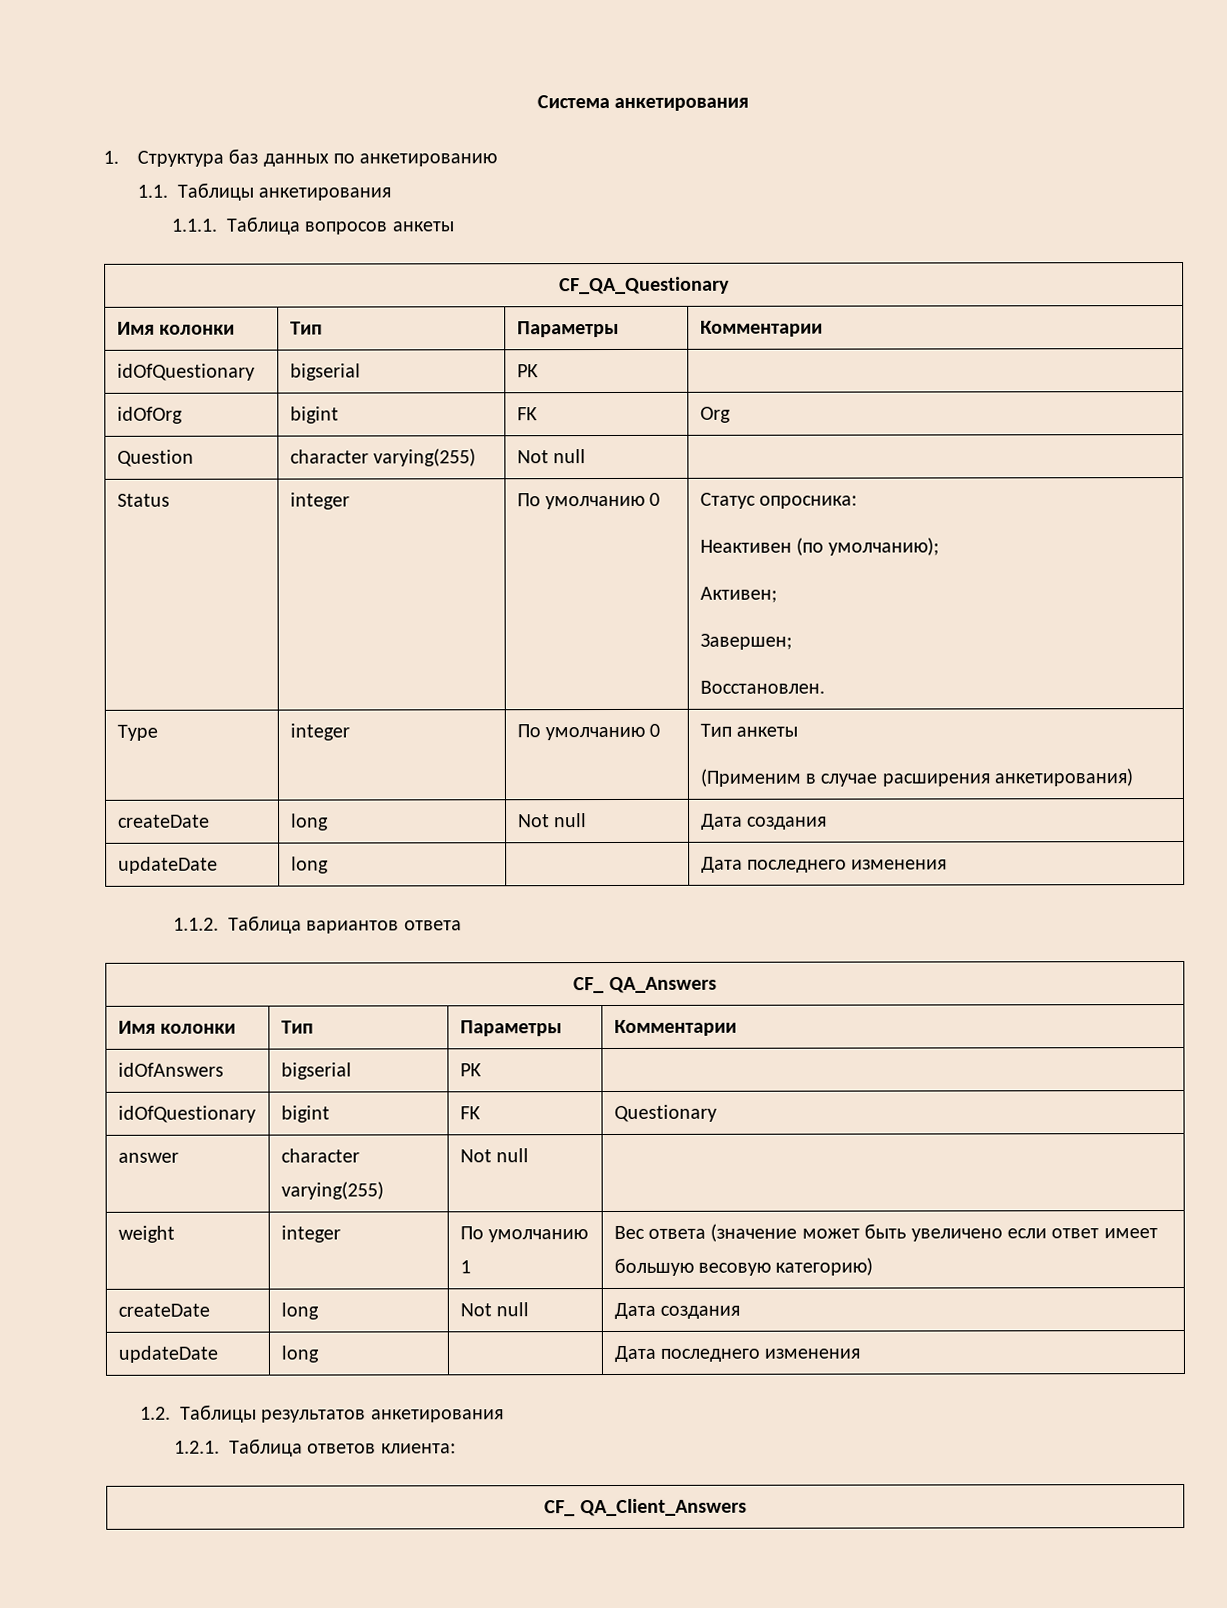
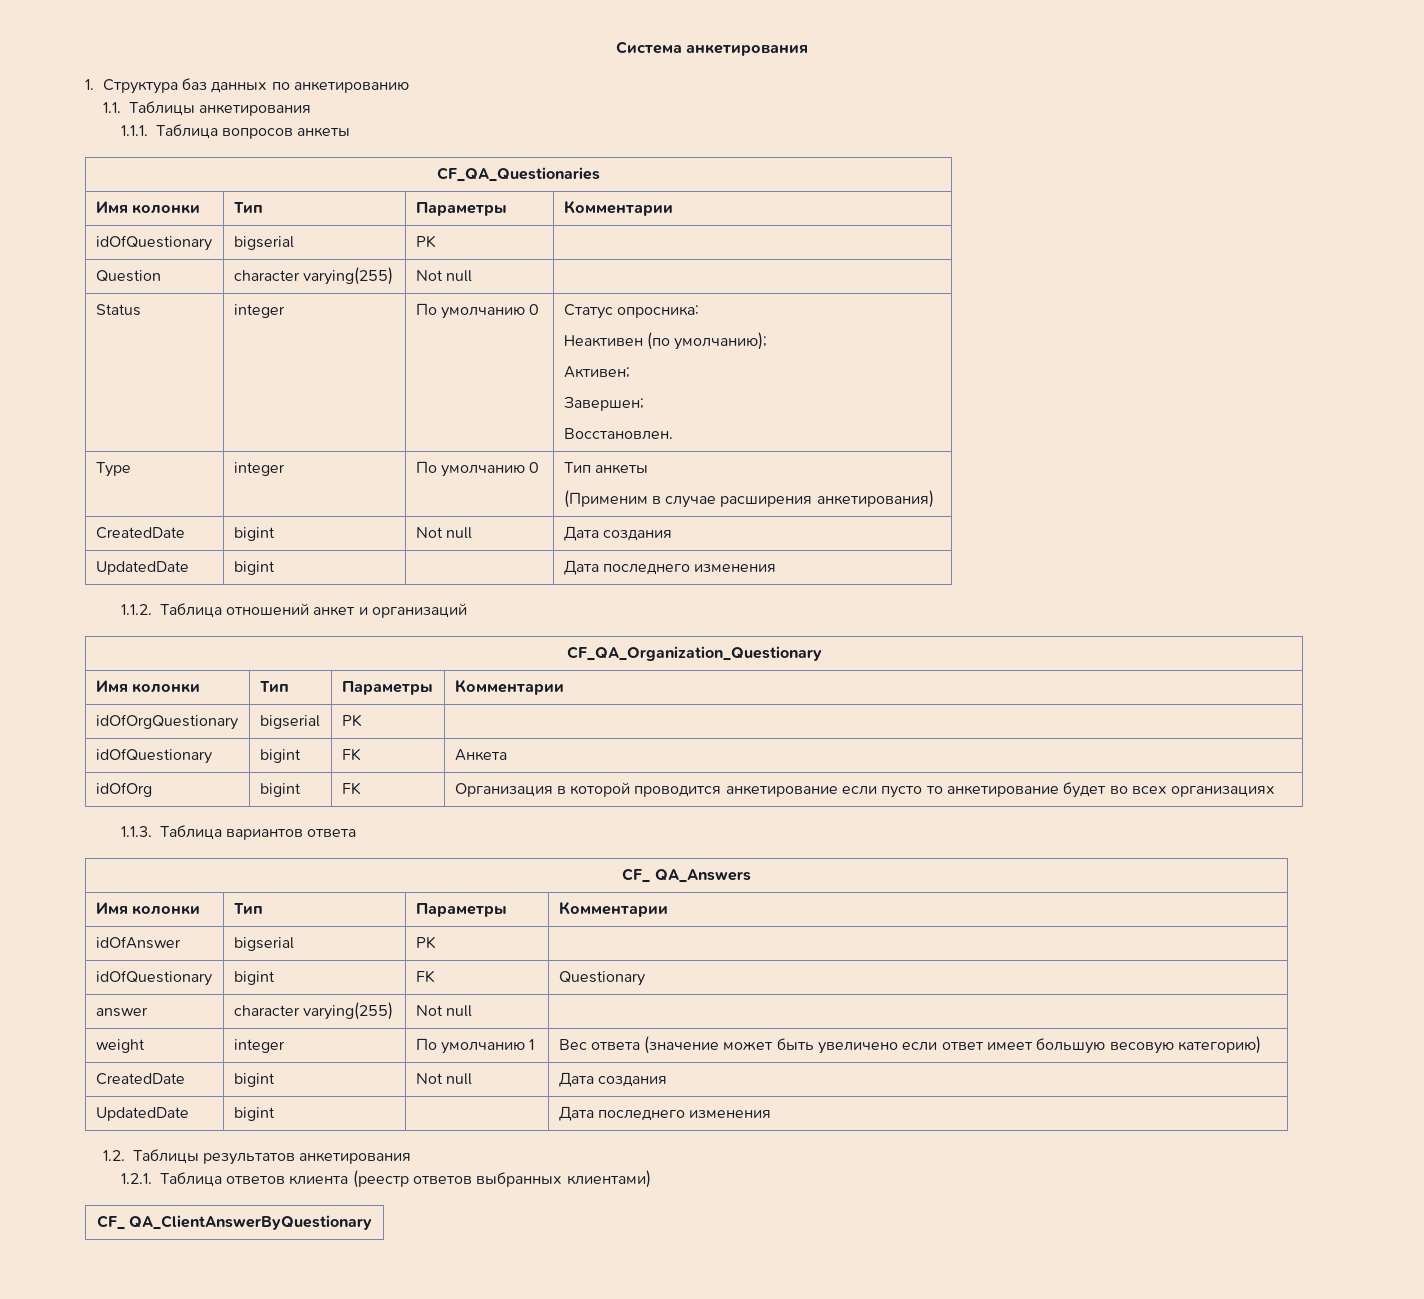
[559,276,730,295] CF_QA_Questionary -> [437,167,600,182] CF_QA_Questionaries
[116,406,183,424] [289,406,339,424] [516,407,538,421] [699,406,731,423] // idOfOrg | bigint | FK | Org -> (436, 241) none
[117,814,210,828] [290,813,329,831] [517,813,588,828] [700,813,828,830] [117,856,218,874] [290,856,329,874] createDate | long | Not null | Дата создания // updateDate | long -> [95,527,185,539] [233,527,275,541] [415,527,472,539] [563,526,672,541] [95,561,189,575] [233,561,275,575] CreatedDate | bigint | Not null | Дата создания // UpdatedDate | bigint
(302, 924) none -> [226,603,467,618] [566,646,822,661] [95,680,200,693] [259,681,289,692] [341,681,433,695] [454,679,564,695] [95,714,238,730] [259,715,320,729] [341,714,362,727] [95,748,212,764] [259,749,301,763] [341,748,361,761] [454,749,507,761] [95,782,152,797] [259,783,301,797] [341,782,361,795] [454,782,1276,798] [120,825,222,840] отношений анкет и организаций // CF_QA_Organization_Questionary // Имя колонки | Тип | Параметры | Комментарии // idOfOrgQuestionary | bigserial | PK | // idOfQuestionary | bigint | FK | Анкета // idOfOrg | bigint | FK | Организация в которой проводится анкетирование если пусто то анкетирование будет во всех организациях // 1.1.3. Таблица
[117,1062,224,1077] idOfAnswers -> [95,936,181,949] idOfAnswer
[117,1303,210,1317] [280,1302,319,1320] [459,1302,530,1317] [613,1302,741,1320] [117,1345,218,1363] [280,1345,319,1363] createDate | long | Not null | Дата создания // updateDate | long -> [95,1073,185,1085] [233,1073,275,1087] [415,1073,472,1085] [558,1072,667,1087] [95,1107,189,1121] [233,1107,275,1121] CreatedDate | bigint | Not null | Дата создания // UpdatedDate | bigint
[380,1443,456,1454] [544,1498,747,1517] клиента: // CF_ QA_Client_Answers -> [289,1170,651,1188] [96,1215,373,1230] клиента (реестр ответов выбранных клиентами) // CF_ QA_ClientAnswerByQuestionary

